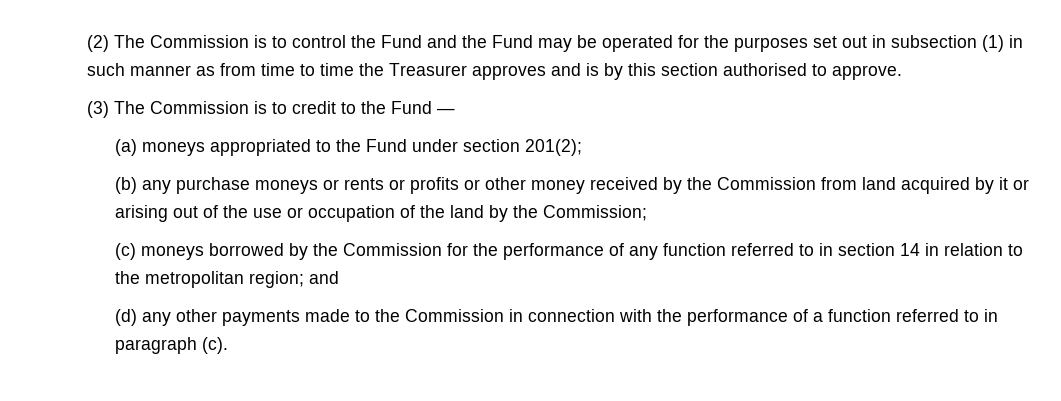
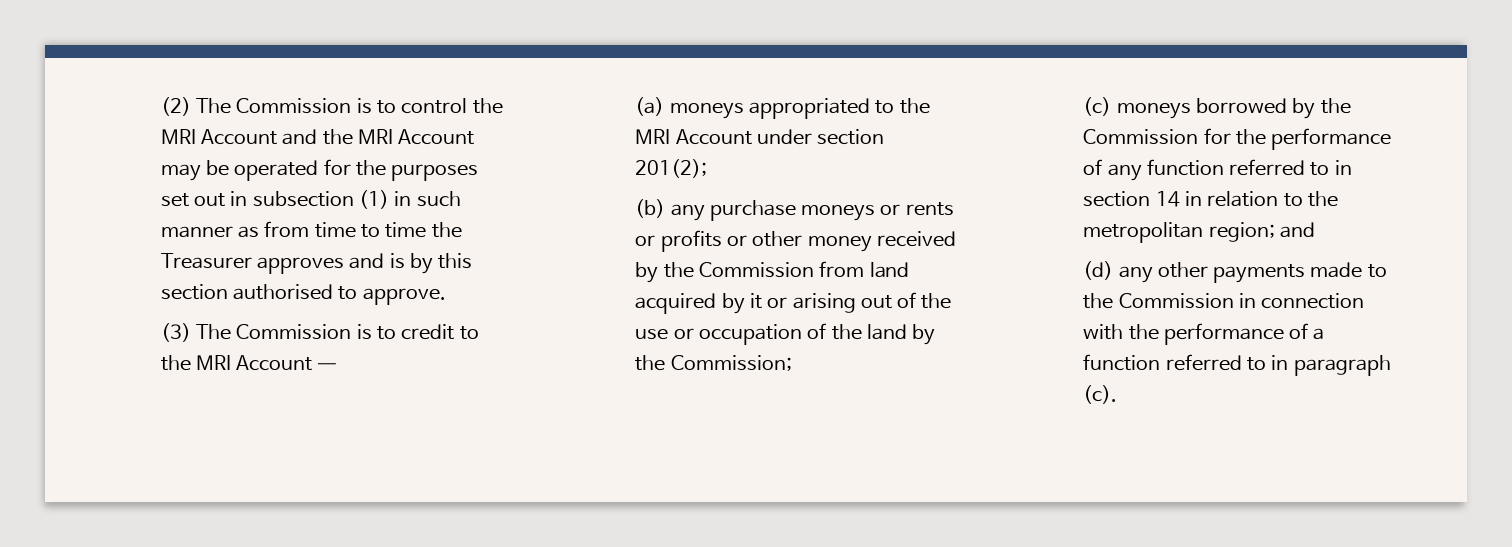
[380,35,533,48] Fund and the Fund -> [160,129,475,145] MRI Account and the MRI Account
[390,101,432,114] Fund -> [196,355,313,371] MRI Account
[366,139,408,152] Fund -> [635,129,752,145] MRI Account

